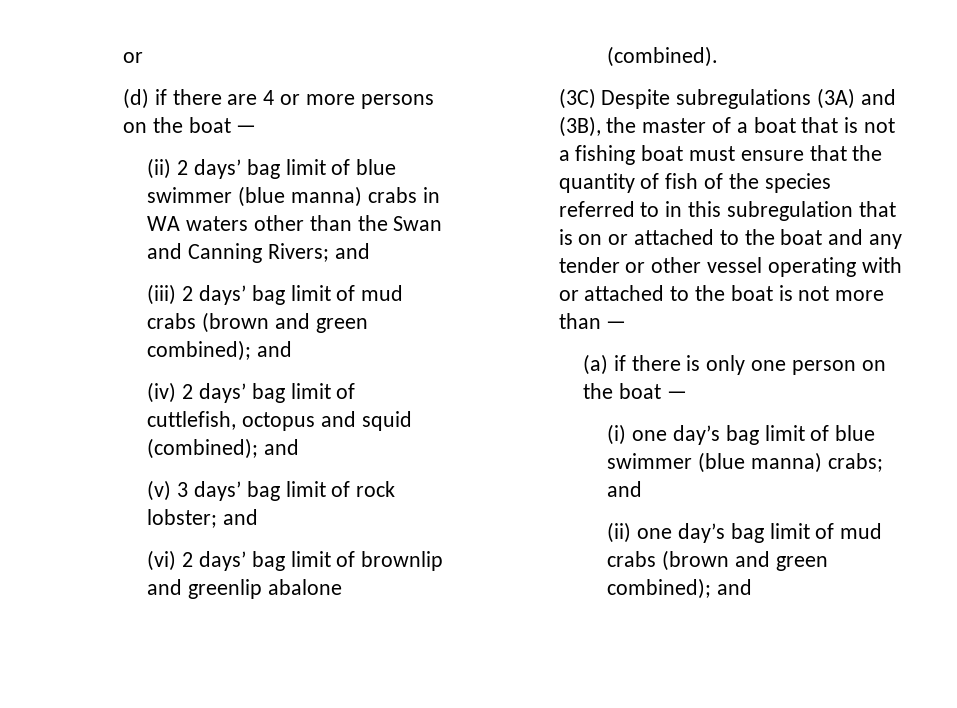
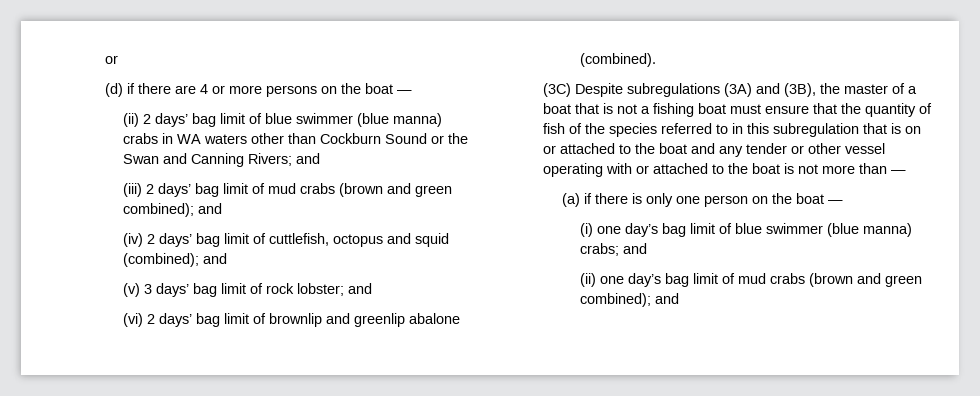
(352, 223) none -> [320,133,445,144] Cockburn Sound or

